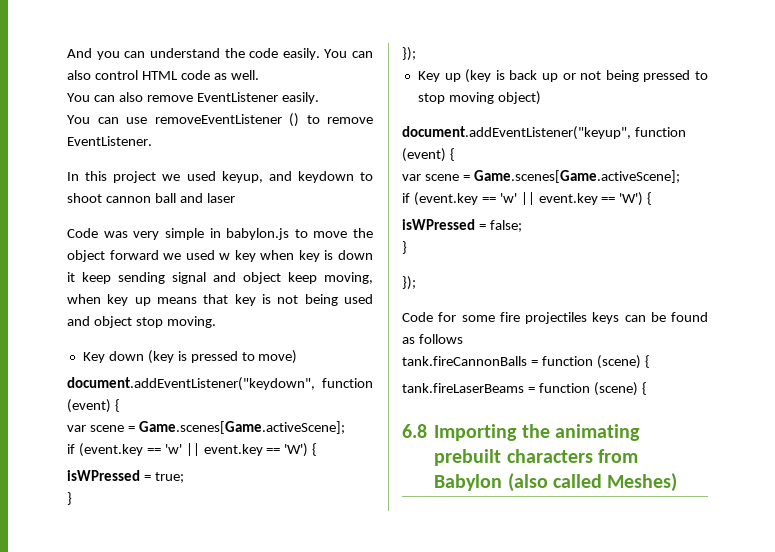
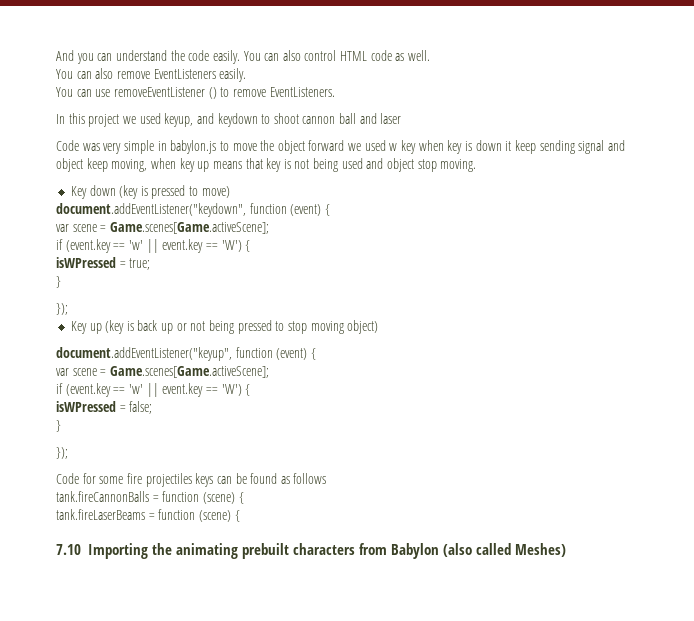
[196,92,278,102] EventListener -> [153,69,216,79] EventListeners
[67,136,152,146] EventListener. -> [269,87,335,97] EventListeners.
[402,424,427,438] 6.8 -> [56,544,81,555] 7.10

